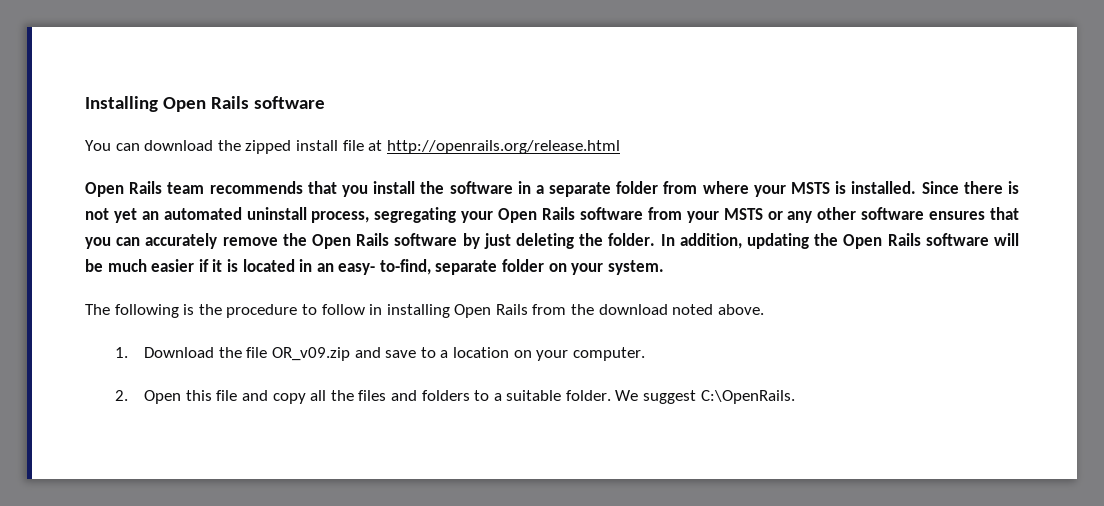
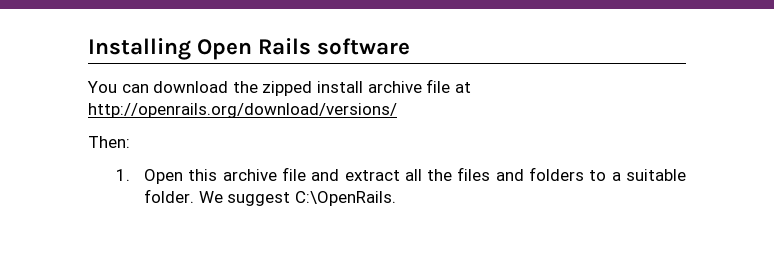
(338, 145) none -> [367,81,422,93] archive
[386,140,620,154] [85,181,1019,197] [85,207,1020,223] [85,233,1020,249] [85,259,664,275] [85,304,764,318] [114,347,645,361] [114,390,128,401] http://openrails.org/release.html // Open Rails team recommends that you install the software in a separate folder from where your MSTS is installed. Since there is not yet an automated uninstall process, segregating your Open Rails software from your MSTS or any other software ensures that you can accurately remove the Open Rails software by just deleting the folder. In addition, updating the Open Rails software will be much easier if it is located in an easy- to-find, separate folder on your system. // The following is the procedure to follow in installing Open Rails from the download noted above. // 1. Download the file OR_v09.zip and save to a location on your computer. // 2. -> [88,103,397,118] [88,136,130,148] [115,169,130,181] http://openrails.org/download/versions/ // Then: // 1.
(212, 395) none -> [222,169,277,181] archive
[272,393,306,404] copy -> [344,170,400,181] extract

